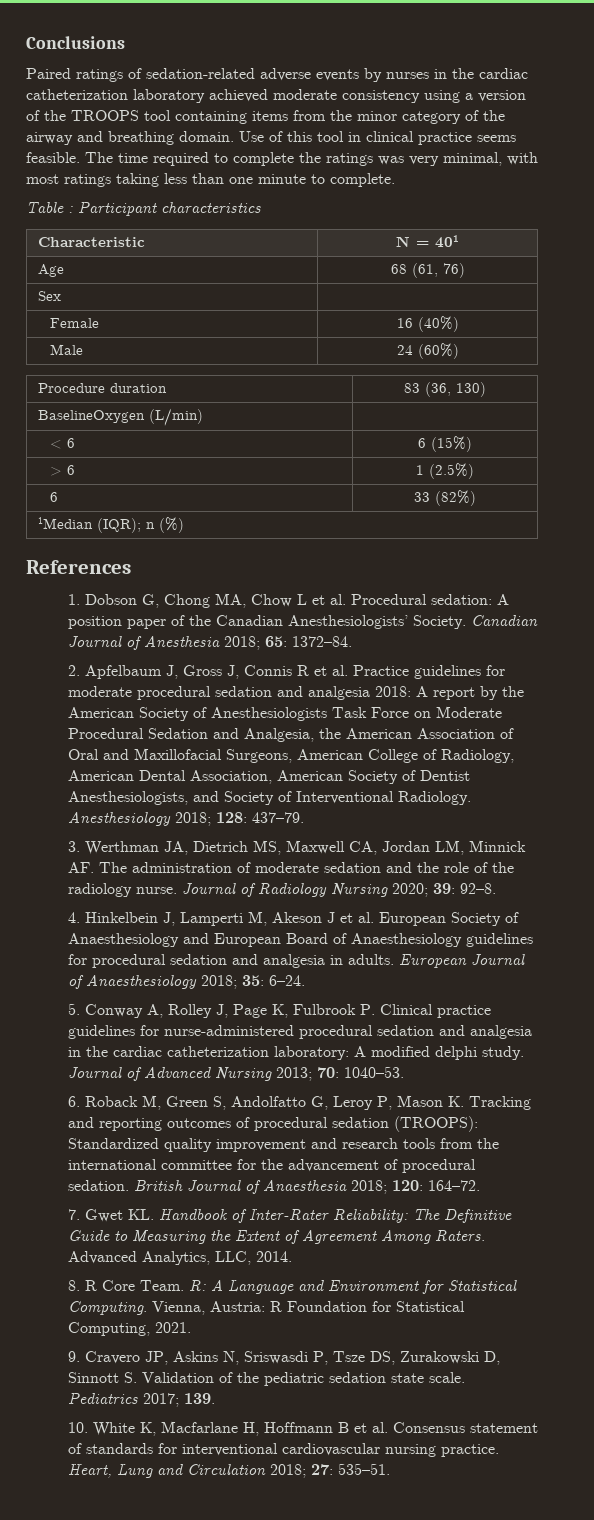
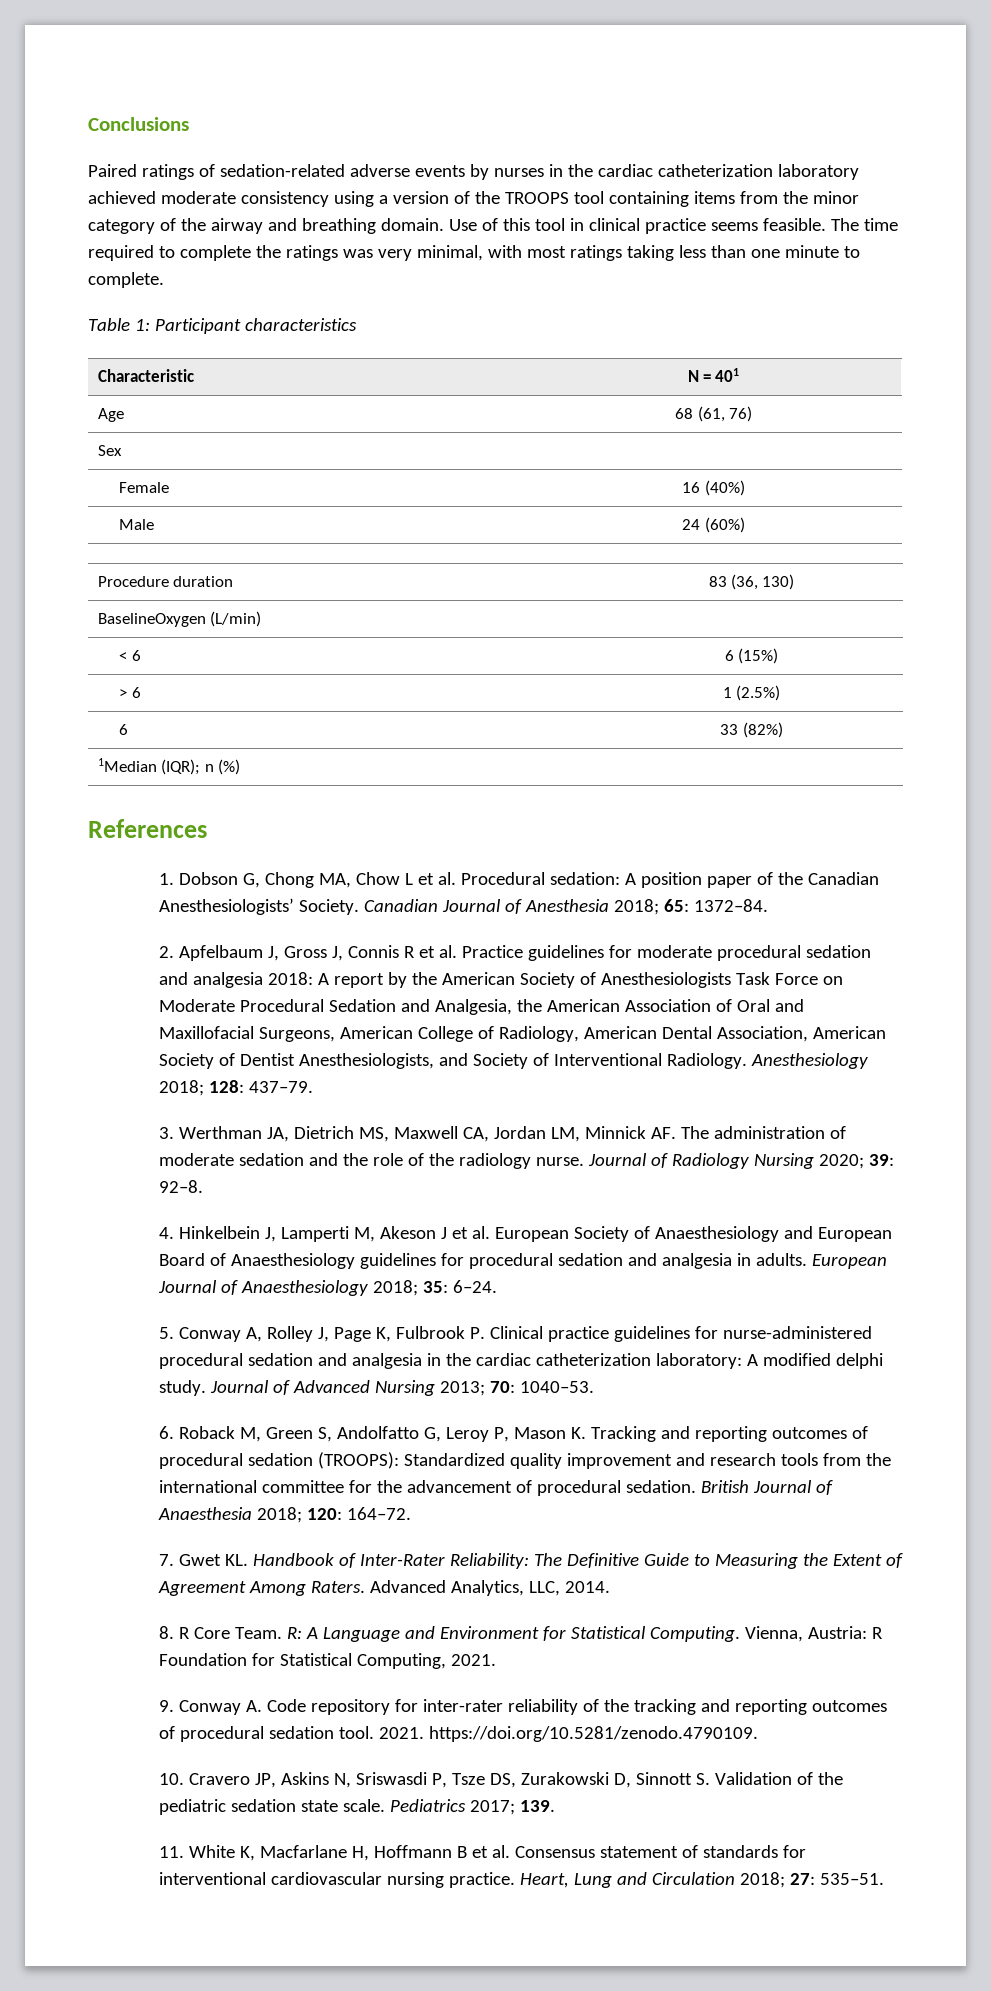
[68,206,73,213] : -> [134,319,150,331] 1:
(80, 1356) none -> [179,1699,888,1715] [159,1726,759,1742] [159,1773,185,1785] Conway A. Code repository for inter-rater reliability of the tracking and reporting outcomes of procedural sedation tool. 2021. https://doi.org/10.5281/zenodo.4790109. // 10.
[67,1422,88,1433] 10. -> [159,1846,185,1858] 11.

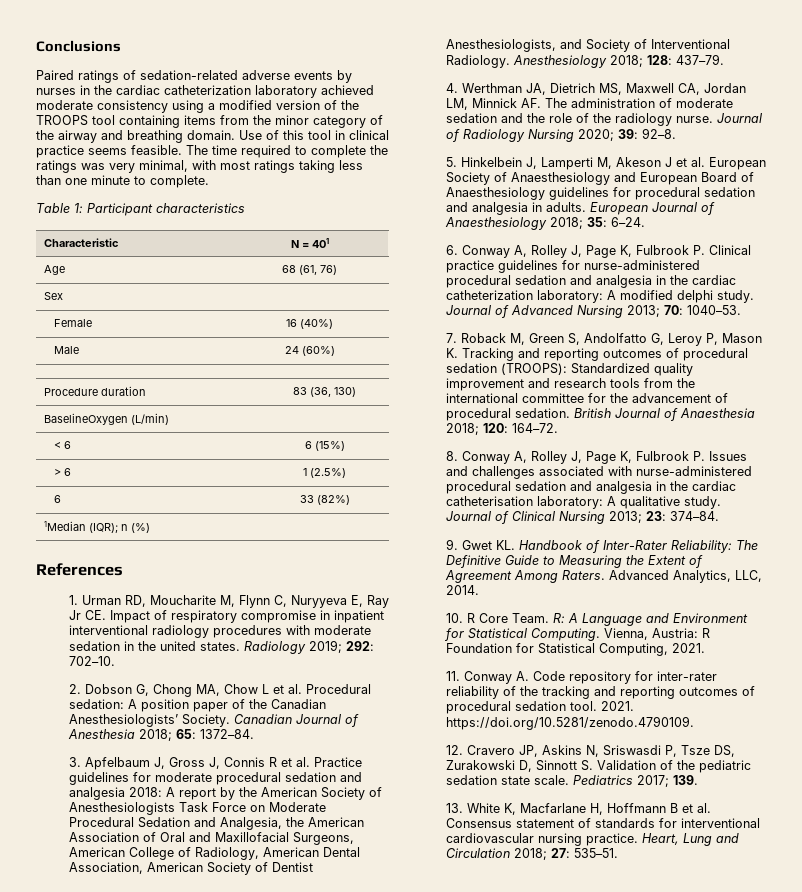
(388, 199) none -> [219,100,272,110] modified
(175, 879) none -> [81,595,389,608] [68,610,384,623] [68,625,371,638] [68,640,374,654] [68,656,115,666] [68,684,81,694] Urman RD, Moucharite M, Flynn C, Nuryyeva E, Ray Jr CE. Impact of respiratory compromise in inpatient interventional radiology procedures with moderate sedation in the united states. Radiology 2019; 292: 702–10. // 2.
[159,946,175,958] 2. -> [68,757,81,767] 3.
[159,1127,175,1139] 3. -> [445,83,458,93] 4.
[159,1227,175,1239] 4. -> [445,157,457,167] 5.
[159,1327,175,1339] 5. -> [445,245,458,255] 6.
[159,1426,175,1439] 6. -> [445,333,457,343] 7.
[159,1554,175,1566] 7. -> [445,451,747,464] [445,466,752,479] [445,481,736,494] [445,496,721,509] [445,511,719,524] [445,539,458,550] 8. Conway A, Rolley J, Page K, Fulbrook P. Issues and challenges associated with nurse-administered procedural sedation and analgesia in the cardiac catheterisation laboratory: A qualitative study. Journal of Clinical Nursing 2013; 23: 374–84. // 9.
[159,1626,175,1639] 8. -> [445,613,463,623] 10.
[159,1700,175,1712] 9. -> [445,671,460,681] 11.
[159,1773,185,1785] 10. -> [445,745,463,755] 12.
[159,1846,185,1858] 11. -> [445,803,463,813] 13.

